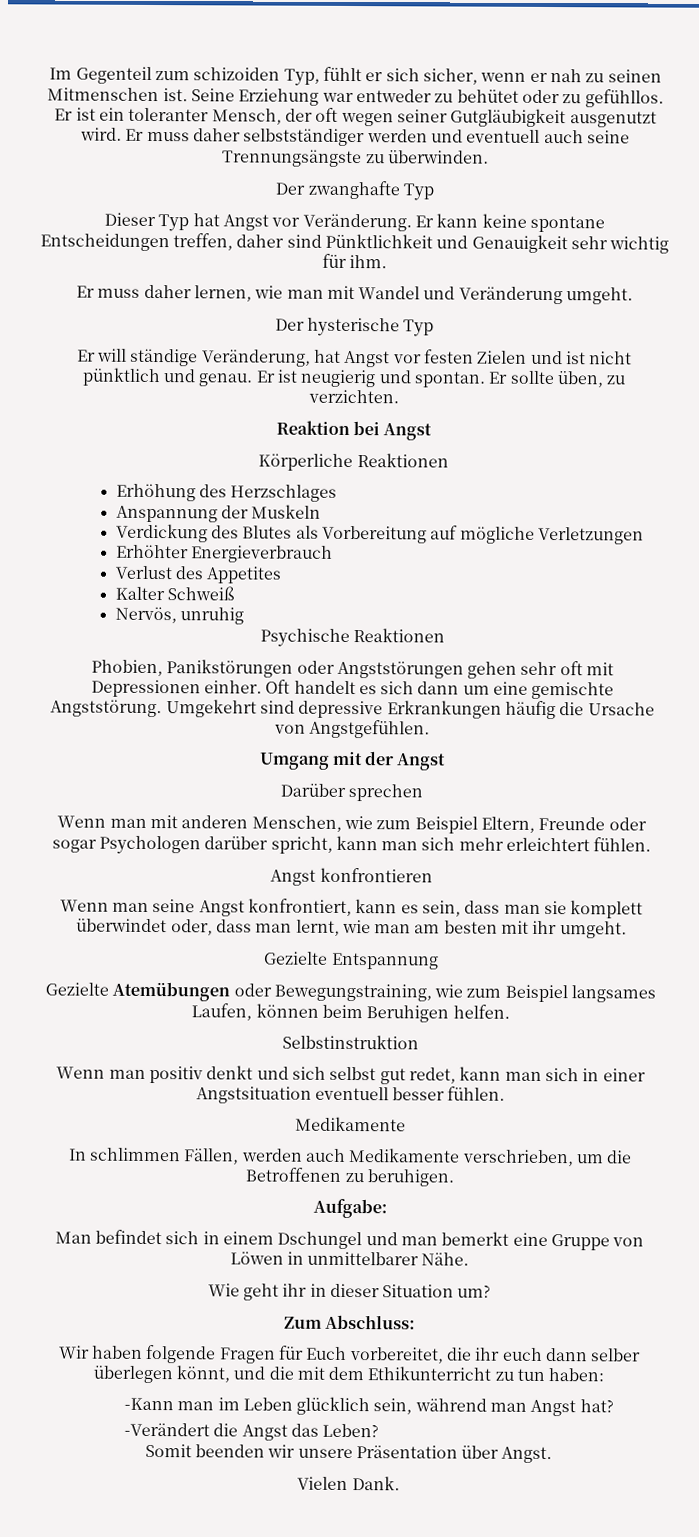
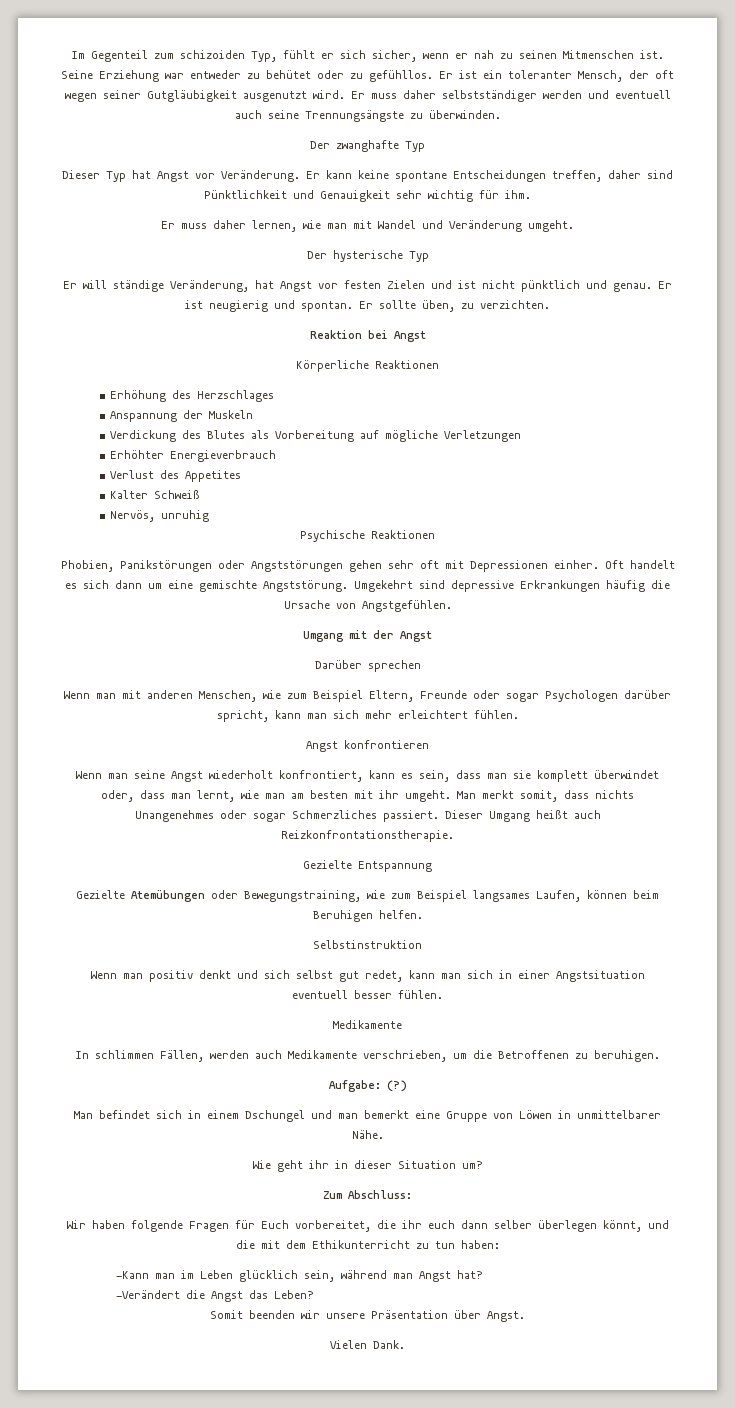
(245, 908) none -> [209,770,273,779] wiederholt
(627, 930) none -> [457,790,634,802] [134,810,601,822] [281,830,454,842] Man merkt somit, dass nichts Unangenehmes oder sogar Schmerzliches passiert. Dieser Umgang heißt auch Reizkonfrontationstherapie.
(387, 1208) none -> [386,1080,407,1092] (?)

